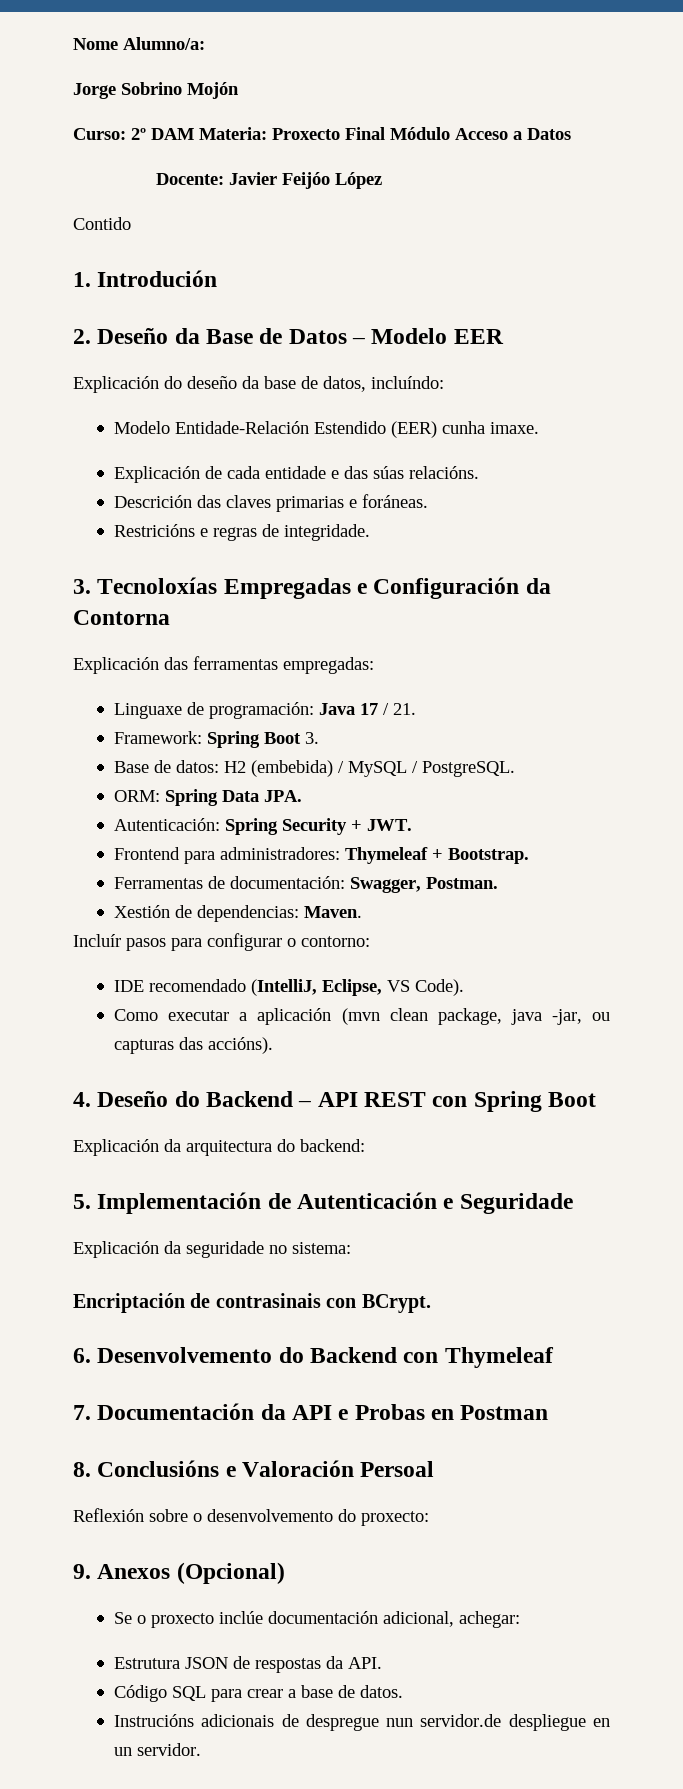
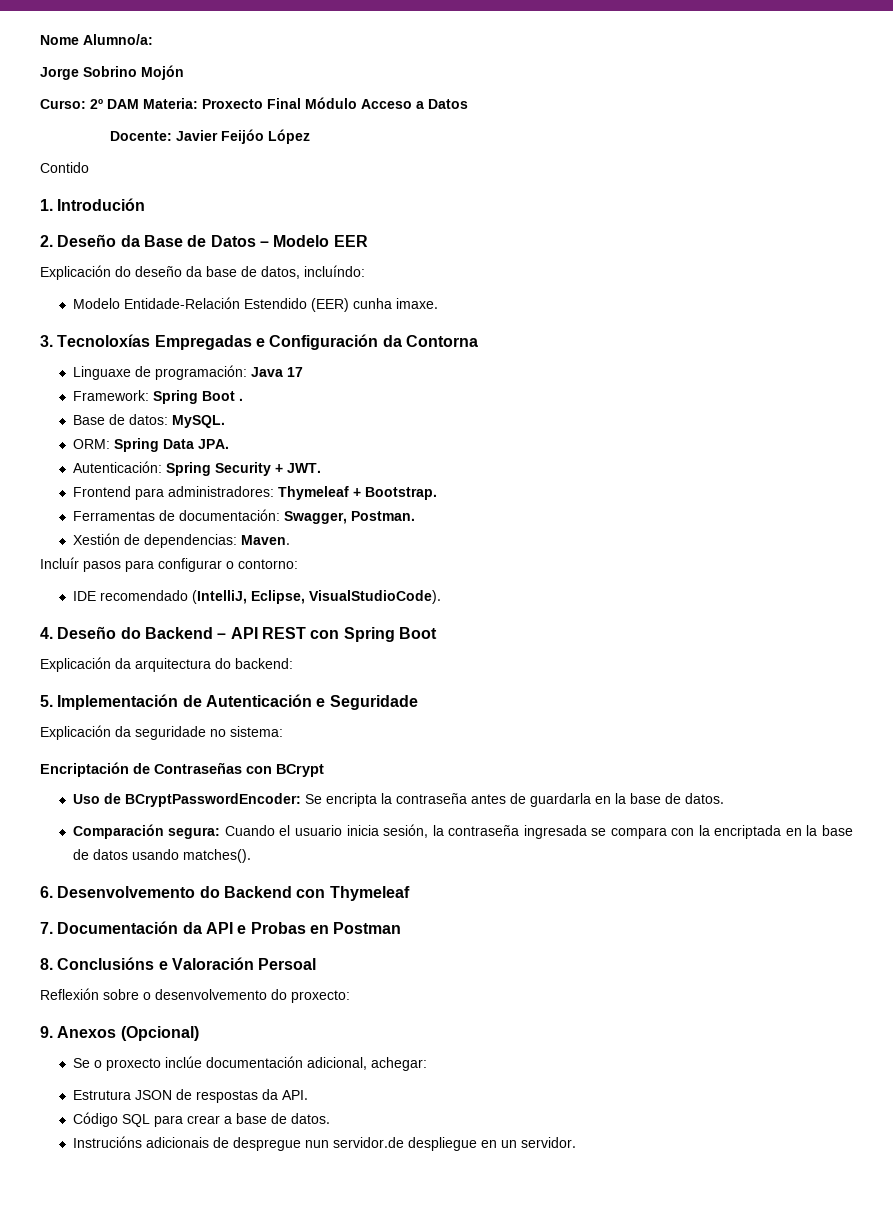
[114,466,480,483] [114,494,429,512] [114,524,371,541] // Explicación de cada entidade e das súas relacións. // Descrición das claves primarias e foráneas. // Restricións e regras de integridade. -> (438, 303) none
[73,656,374,674] // Explicación das ferramentas empregadas: -> (478, 341) none
[383,703,417,715] / 21. -> (303, 372) none
[305,732,320,744] 3. -> [238,398,243,401] .
[224,760,516,777] H2 (embebida) / MySQL / PostgreSQL. -> [171,415,225,428] MySQL.
[387,979,465,996] [114,1008,610,1025] [114,1037,274,1054] VS Code). // Como executar a aplicación (mvn clean package, java -jar, ou capturas das accións). -> [308,590,441,604] VisualStudioCode).
[215,1293,431,1313] contrasinais con BCrypt. -> [154,762,324,777] [72,793,724,807] [72,824,853,839] [72,849,251,863] Contraseñas con BCrypt // Uso de BCryptPasswordEncoder: Se encripta la contraseña antes de guardarla en la base de datos. // Comparación segura: Cuando el usuario inicia sesión, la contraseña ingresada se compara con la encriptada en la base de datos usando matches().

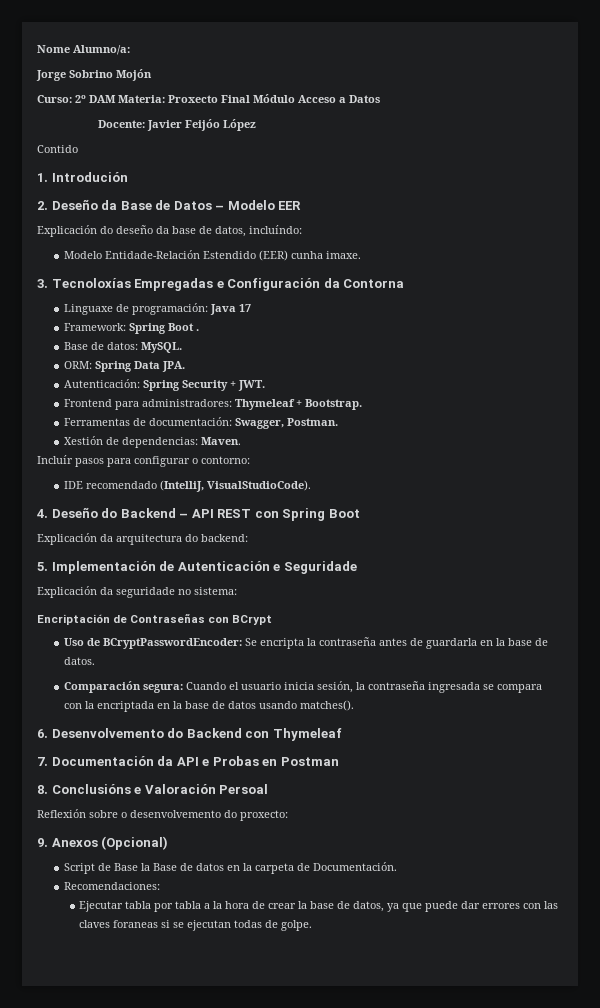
[250,590,305,604] Eclipse, -> (205, 486) none
[72,1056,427,1071] [72,1089,308,1103] [72,1112,330,1127] [72,1136,576,1151] Se o proxecto inclúe documentación adicional, achegar: // Estrutura JSON de respostas da API. // Código SQL para crear a base de datos. // Instrucións adicionais de despregue nun servidor.de despliegue en un servidor. -> [64,862,398,874] [64,882,161,890] [79,901,559,912] [79,920,313,931] Script de Base la Base de datos en la carpeta de Documentación. // Recomendaciones: // Ejecutar tabla por tabla a la hora de crear la base de datos, ya que puede dar errores con las claves foraneas si se ejecutan todas de golpe.

